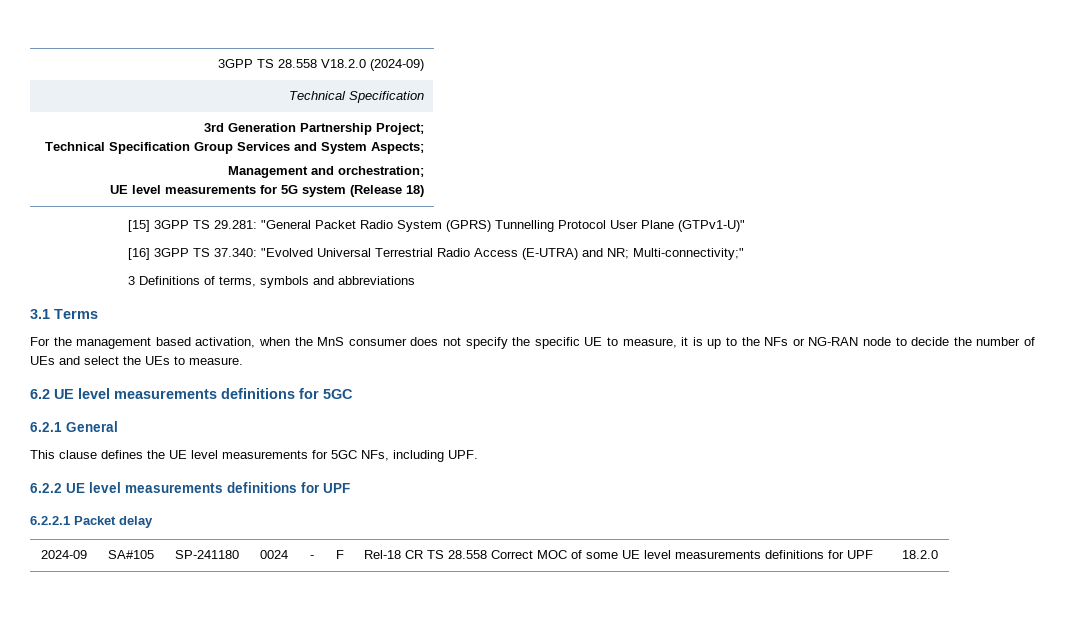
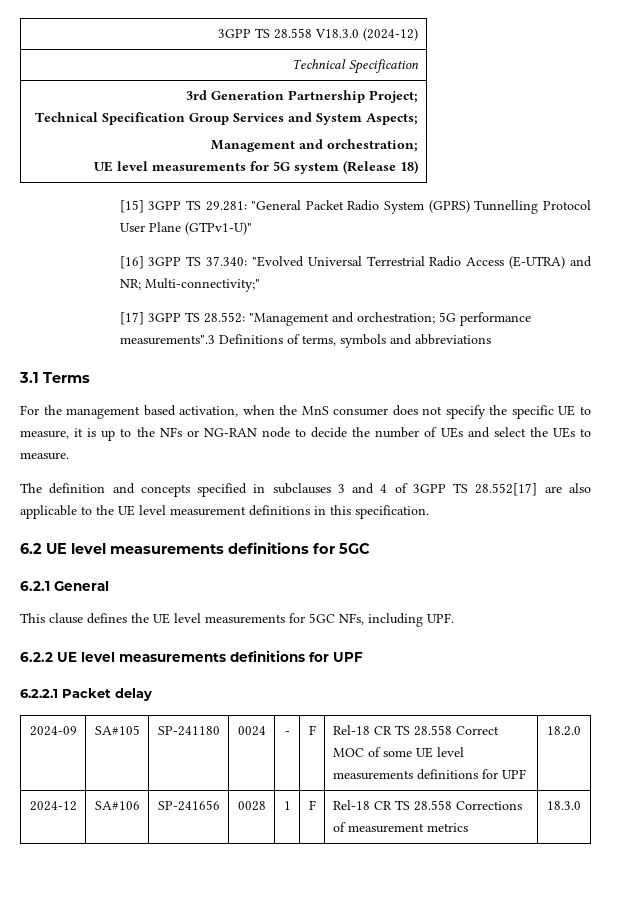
[320,59,424,71] V18.2.0 (2024-09) -> [315,28,419,41] V18.3.0 (2024-12)
[128,276,136,285] 3 -> [119,312,531,326] [119,335,215,345] [17] 3GPP TS 28.552: "Management and orchestration; 5G performance measurements".3
(243, 361) none -> [20,483,591,497] [20,505,429,519] // The definition and concepts specified in subclauses 3 and 4 of 3GPP TS 28.552[17] are also applicable to the UE level measurement definitions in this specification.
(938, 554) none -> [29,801,77,811] [94,801,140,810] [157,800,220,811] [237,801,266,811] [283,801,291,810] [308,800,316,810] [332,800,522,811] [332,822,468,833] [547,801,581,810] // 2024-12 | SA#106 | SP-241656 | 0028 | 1 | F | Rel-18 CR TS 28.558 Corrections of measurement metrics | 18.3.0

